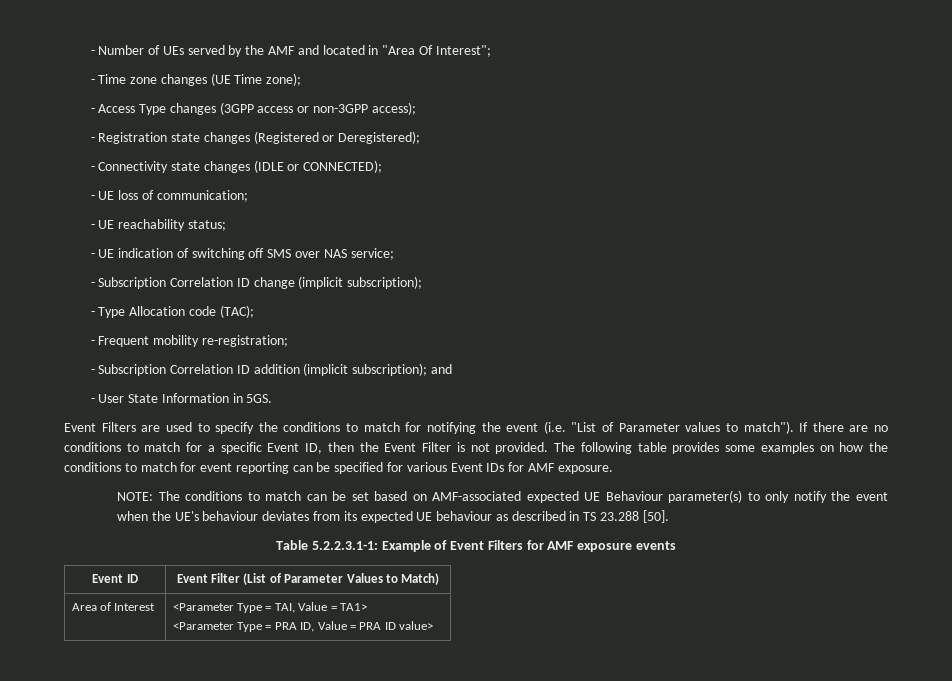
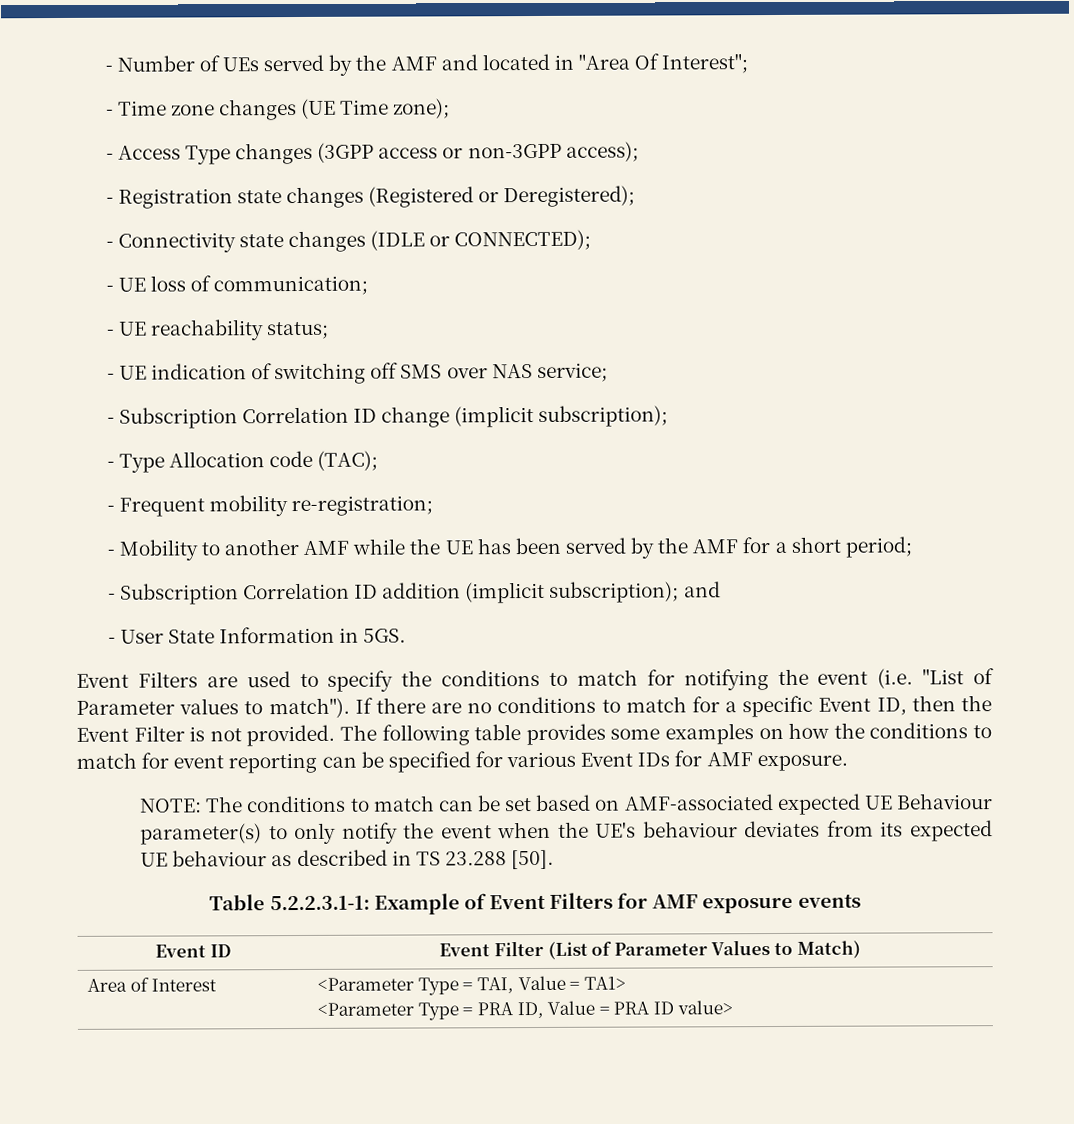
(288, 341) none -> [106,536,912,561] // - Mobility to another AMF while the UE has been served by the AMF for a short period;

